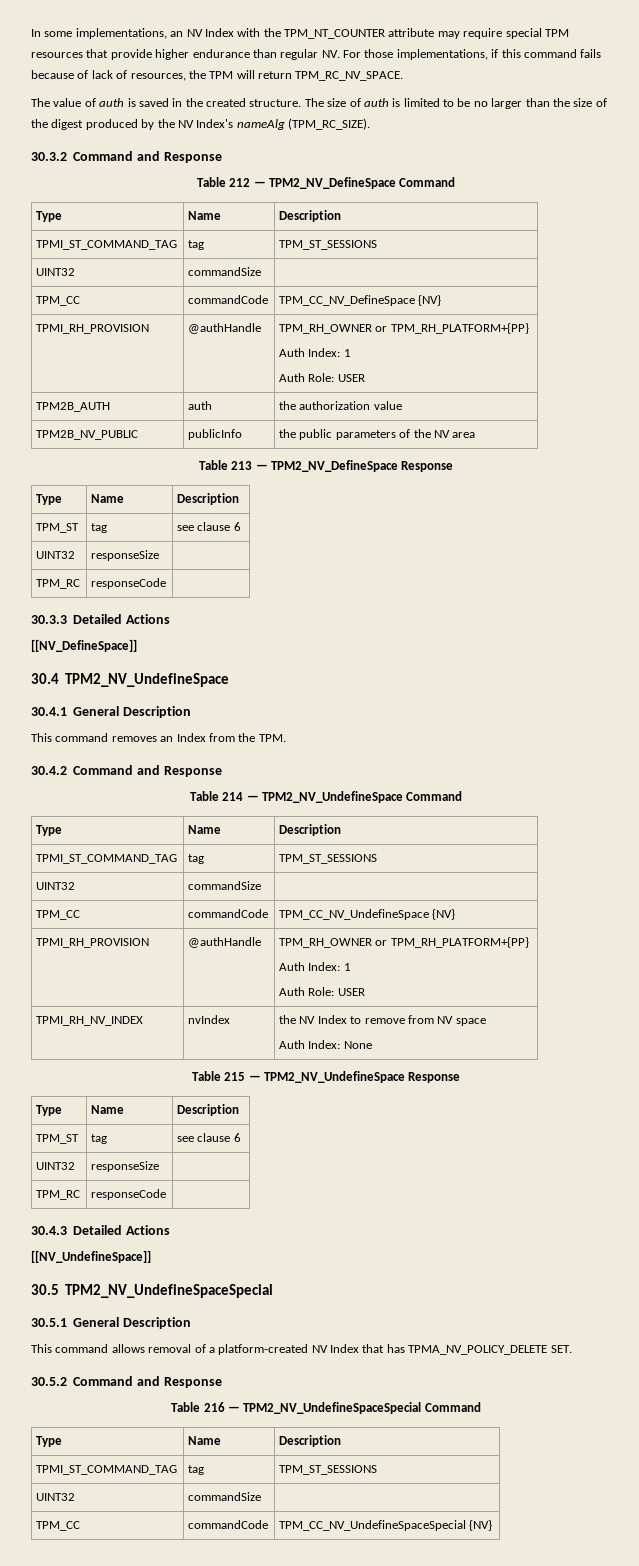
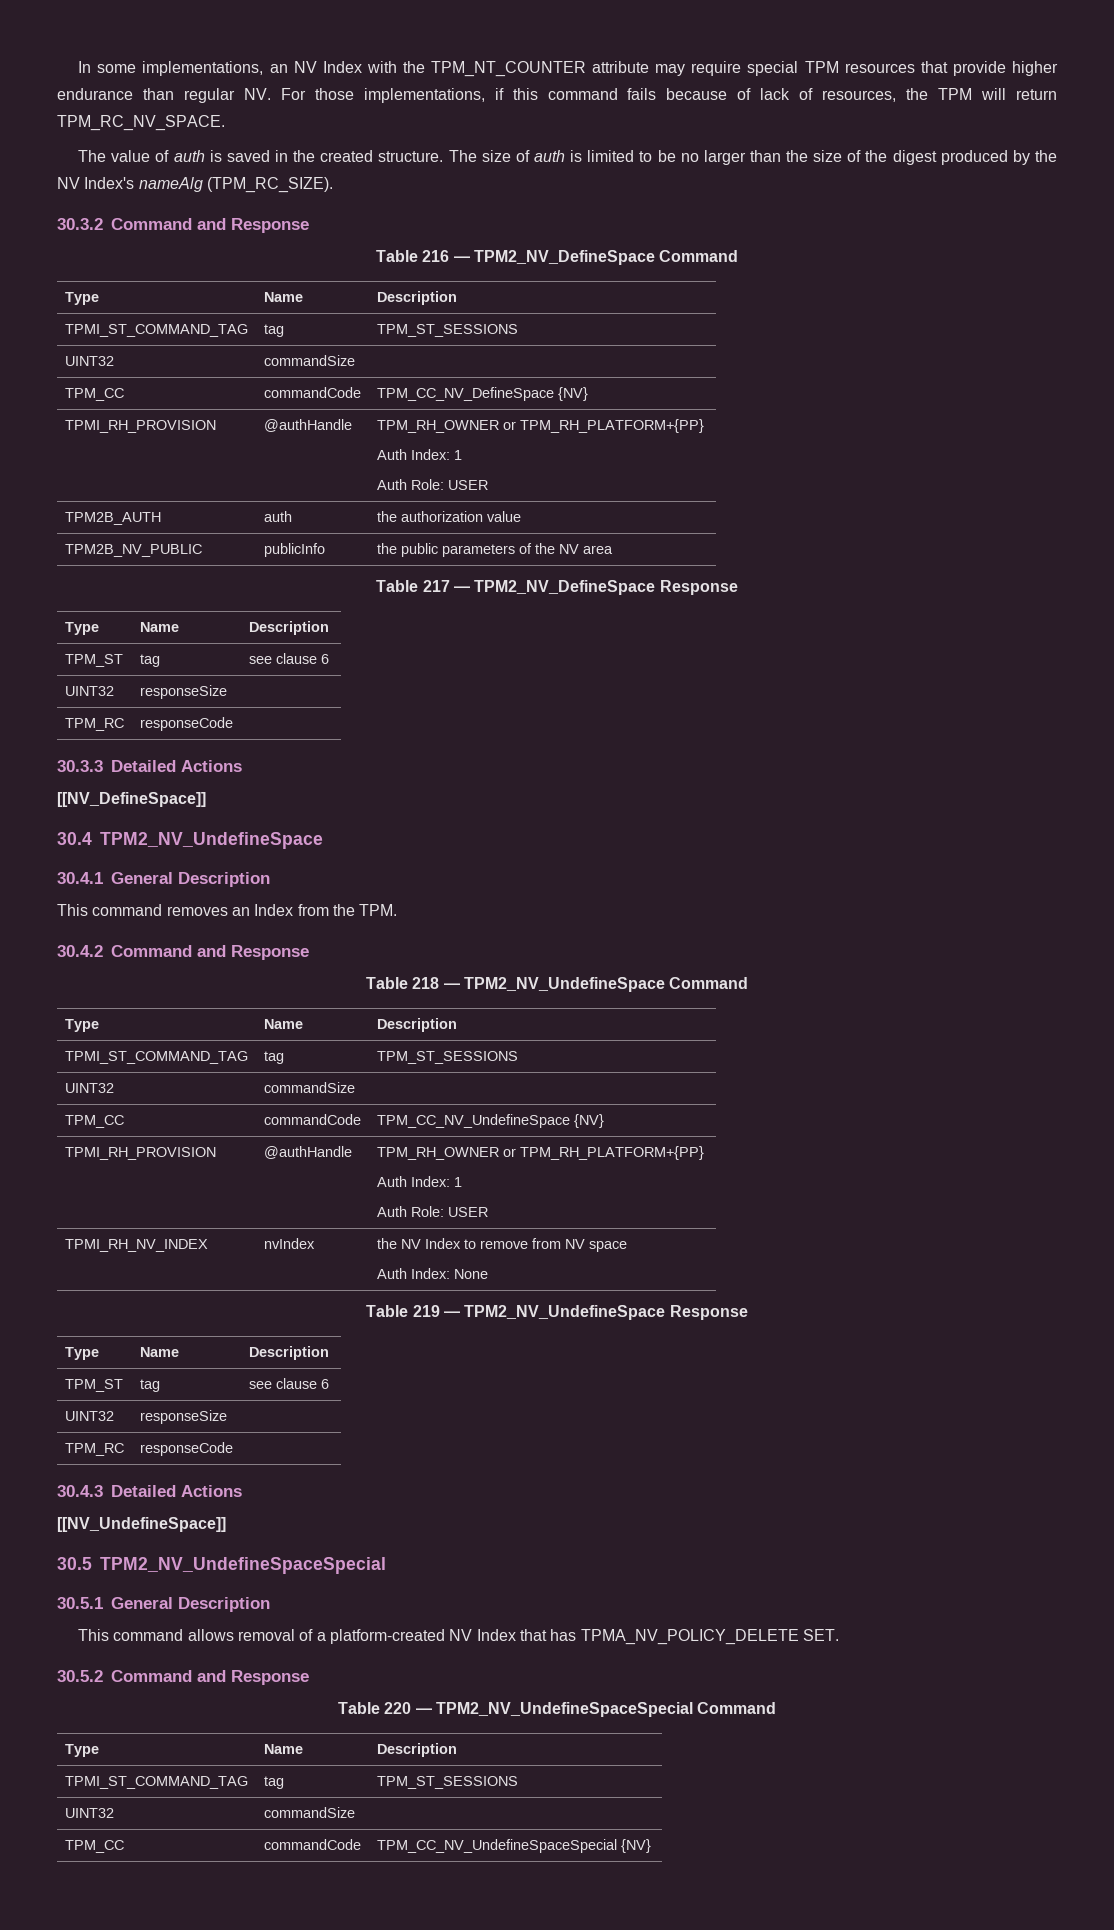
[229,178,251,187] 212 -> [422,250,450,262] 216
[231,461,253,470] 213 -> [422,580,450,592] 217
[222,792,244,801] 214 -> [412,977,440,989] 218
[224,1072,246,1081] 215 -> [412,1305,440,1317] 219
[203,1402,225,1412] 216 -> [384,1702,412,1714] 220

